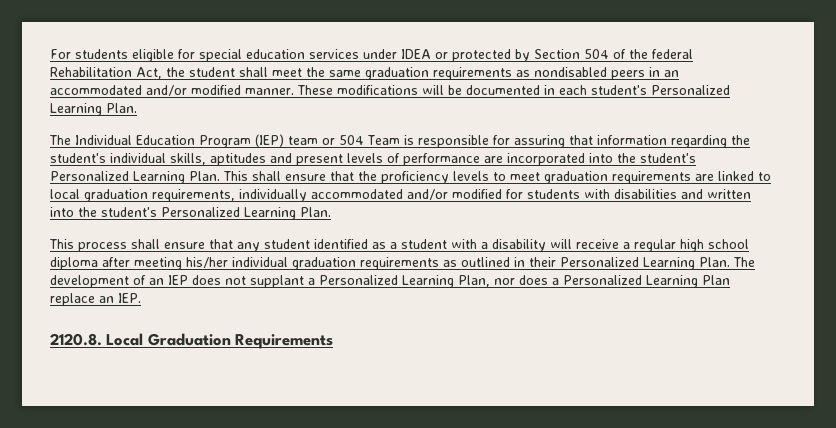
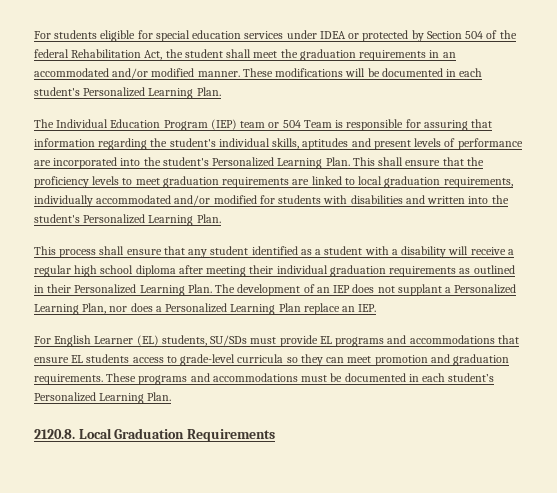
[329,67,645,80] same graduation requirements as nondisabled peers -> [299,49,427,61] graduation requirements
[186,257,228,268] his/her -> [249,265,274,274] their
(141, 298) none -> [34,335,519,347] [34,354,510,366] [34,373,495,385] [34,392,172,404] // For English Learner (EL) students, SU/SDs must provide EL programs and accommodations that ensure EL students access to grade-level curricula so they can meet promotion and graduation requirements. These programs and accommodations must be documented in each student’s Personalized Learning Plan.

